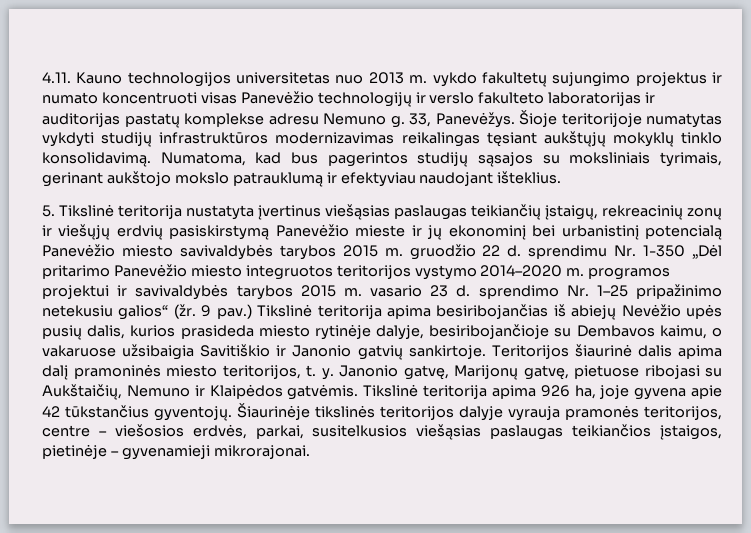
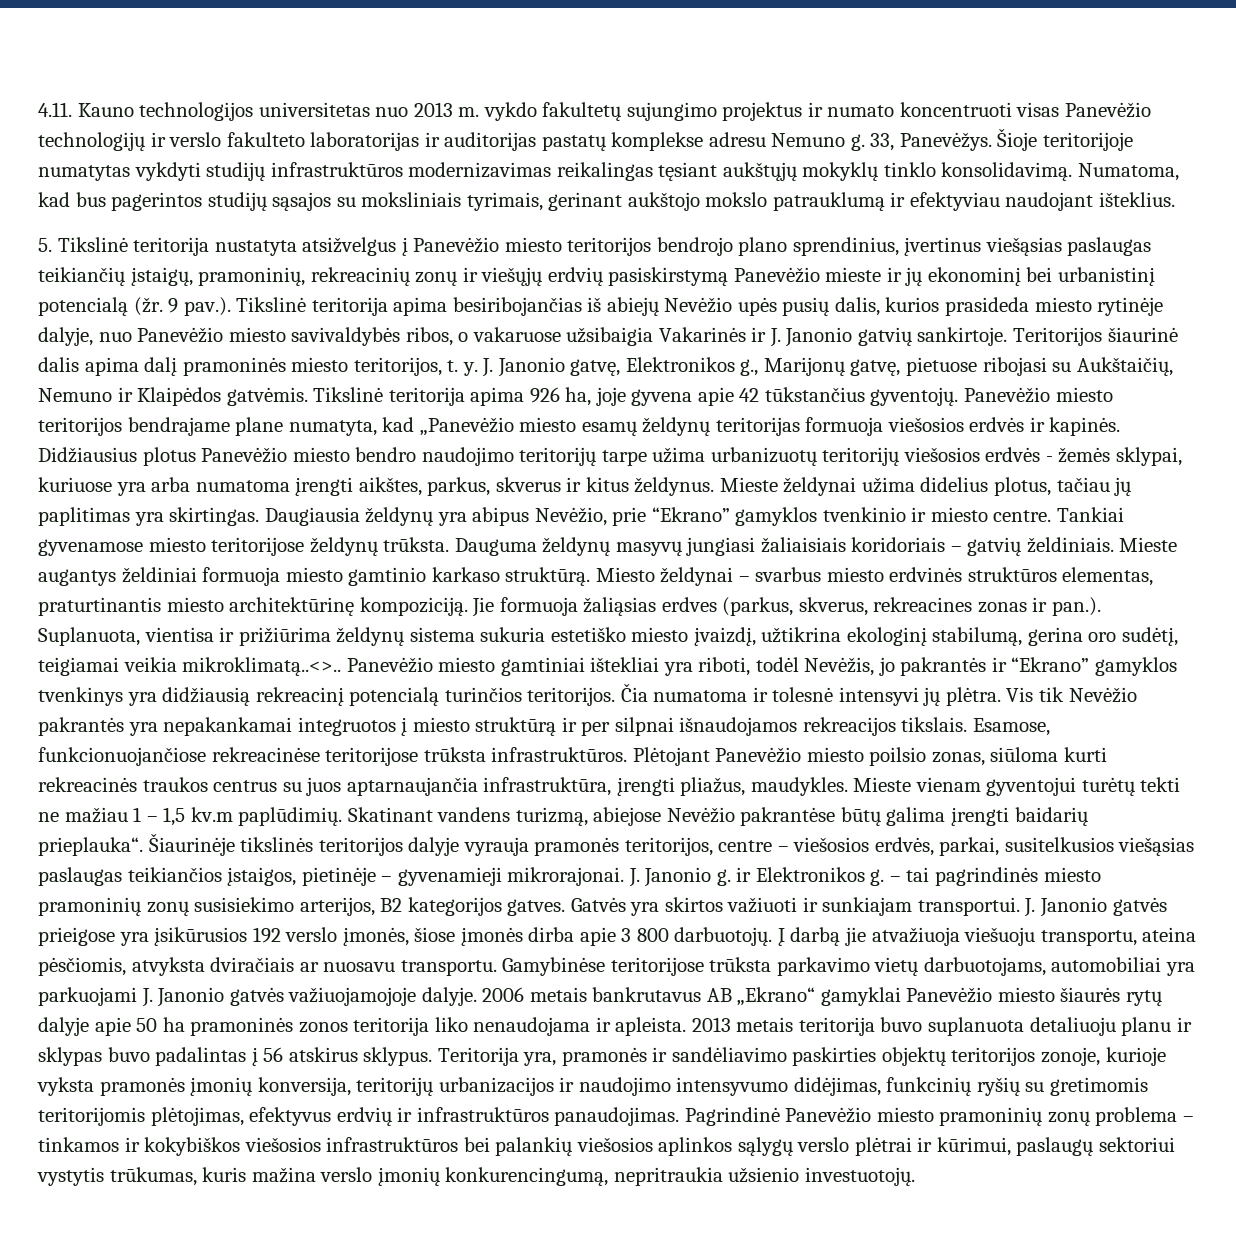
(254, 212) none -> [302,237,899,256] atsižvelgus į Panevėžio miesto teritorijos bendrojo plano sprendinius,
(598, 212) none -> [198,267,306,286] pramoninių,
[42,244,722,260] [42,264,671,280] [42,284,722,300] [42,305,169,320] Panevėžio miesto savivaldybės tarybos 2015 m. gruodžio 22 d. sprendimu Nr. 1-350 „Dėl pritarimo Panevėžio miesto integruotos teritorijos vystymo 2014–2020 m. programos projektui ir savivaldybės tarybos 2015 m. vasario 23 d. sprendimo Nr. 1–25 pripažinimo netekusiu galios“ -> (128, 306) none
[216,304,252,319] pav.) -> [183,297,231,316] pav.).
[429,324,722,339] [42,344,287,360] besiribojančioje su Dembavos kaimu, o vakaruose užsibaigia Savitiškio ir -> [98,327,781,347] nuo Panevėžio miesto savivaldybės ribos, o vakaruose užsibaigia Vakarinės ir J.
(334, 374) none -> [482,358,494,377] J.
(449, 372) none -> [625,357,759,376] Elektronikos g.,
(232, 413) none -> [964,387,1113,403] [38,417,1121,436] [38,447,1183,466] [38,477,1132,496] [38,507,1125,526] [38,537,1178,556] [38,567,1154,586] [38,597,1101,617] [38,627,1179,646] [38,657,1178,676] [38,683,1137,706] [38,717,1050,736] [38,747,1107,766] [38,777,1181,796] [38,807,1088,826] [38,837,143,856] Panevėžio miesto teritorijos bendrajame plane numatyta, kad „Panevėžio miesto esamų želdynų teritorijas formuoja viešosios erdvės ir kapinės. Didžiausius plotus Panevėžio miesto bendro naudojimo teritorijų tarpe užima urbanizuotų teritorijų viešosios erdvės - žemės sklypai, kuriuose yra arba numatoma įrengti aikštes, parkus, skverus ir kitus želdynus. Mieste želdynai užima didelius plotus, tačiau jų paplitimas yra skirtingas. Daugiausia želdynų yra abipus Nevėžio, prie “Ekrano” gamyklos tvenkinio ir miesto centre. Tankiai gyvenamose miesto teritorijose želdynų trūksta. Dauguma želdynų masyvų jungiasi žaliaisiais koridoriais – gatvių želdiniais. Mieste augantys želdiniai formuoja miesto gamtinio karkaso struktūrą. Miesto želdynai – svarbus miesto erdvinės struktūros elementas, praturtinantis miesto architektūrinę kompoziciją. Jie formuoja žaliąsias erdves (parkus, skverus, rekreacines zonas ir pan.). Suplanuota, vientisa ir prižiūrima želdynų sistema sukuria estetiško miesto įvaizdį, užtikrina ekologinį stabilumą, gerina oro sudėtį, teigiamai veikia mikroklimatą..<>.. Panevėžio miesto gamtiniai ištekliai yra riboti, todėl Nevėžis, jo pakrantės ir “Ekrano” gamyklos tvenkinys yra didžiausią rekreacinį potencialą turinčios teritorijos. Čia numatoma ir tolesnė intensyvi jų plėtra. Vis tik Nevėžio pakrantės yra nepakankamai integruotos į miesto struktūrą ir per silpnai išnaudojamos rekreacijos tikslais. Esamose, funkcionuojančiose rekreacinėse teritorijose trūksta infrastruktūros. Plėtojant Panevėžio miesto poilsio zonas, siūloma kurti rekreacinės traukos centrus su juos aptarnaujančia infrastruktūra, įrengti pliažus, maudykles. Mieste vienam gyventojui turėtų tekti ne mažiau 1 – 1,5 kv.m paplūdimių. Skatinant vandens turizmą, abiejose Nevėžio pakrantėse būtų galima įrengti baidarių prieplauka“.
(310, 452) none -> [628,867,1101,887] [38,897,1167,917] [38,927,1197,946] [38,957,1195,976] [38,987,1163,1007] [38,1017,1192,1036] [38,1047,1166,1066] [37,1077,1148,1096] [38,1107,1194,1126] [38,1137,1176,1156] [37,1167,915,1186] J. Janonio g. ir Elektronikos g. – tai pagrindinės miesto pramoninių zonų susisiekimo arterijos, B2 kategorijos gatves. Gatvės yra skirtos važiuoti ir sunkiajam transportui. J. Janonio gatvės prieigose yra įsikūrusios 192 verslo įmonės, šiose įmonės dirba apie 3 800 darbuotojų. Į darbą jie atvažiuoja viešuoju transportu, ateina pėsčiomis, atvyksta dviračiais ar nuosavu transportu. Gamybinėse teritorijose trūksta parkavimo vietų darbuotojams, automobiliai yra parkuojami J. Janonio gatvės važiuojamojoje dalyje. 2006 metais bankrutavus AB „Ekrano“ gamyklai Panevėžio miesto šiaurės rytų dalyje apie 50 ha pramoninės zonos teritorija liko nenaudojama ir apleista. 2013 metais teritorija buvo suplanuota detaliuoju planu ir sklypas buvo padalintas į 56 atskirus sklypus. Teritorija yra, pramonės ir sandėliavimo paskirties objektų teritorijos zonoje, kurioje vyksta pramonės įmonių konversija, teritorijų urbanizacijos ir naudojimo intensyvumo didėjimas, funkcinių ryšių su gretimomis teritorijomis plėtojimas, efektyvus erdvių ir infrastruktūros panaudojimas. Pagrindinė Panevėžio miesto pramoninių zonų problema – tinkamos ir kokybiškos viešosios infrastruktūros bei palankių viešosios aplinkos sąlygų verslo plėtrai ir kūrimui, paslaugų sektoriui vystytis trūkumas, kuris mažina verslo įmonių konkurencingumą, nepritraukia užsienio investuotojų.

